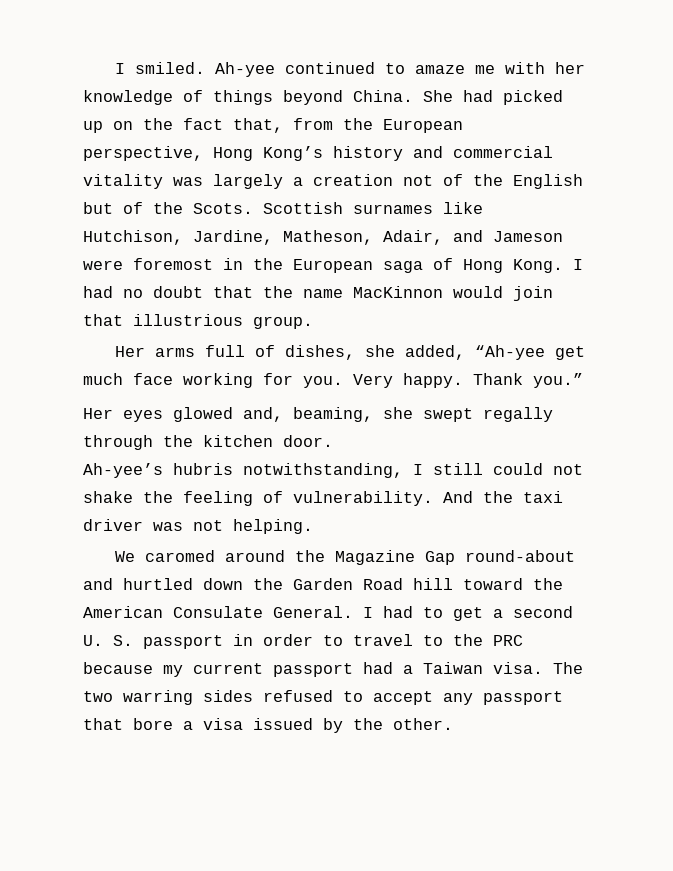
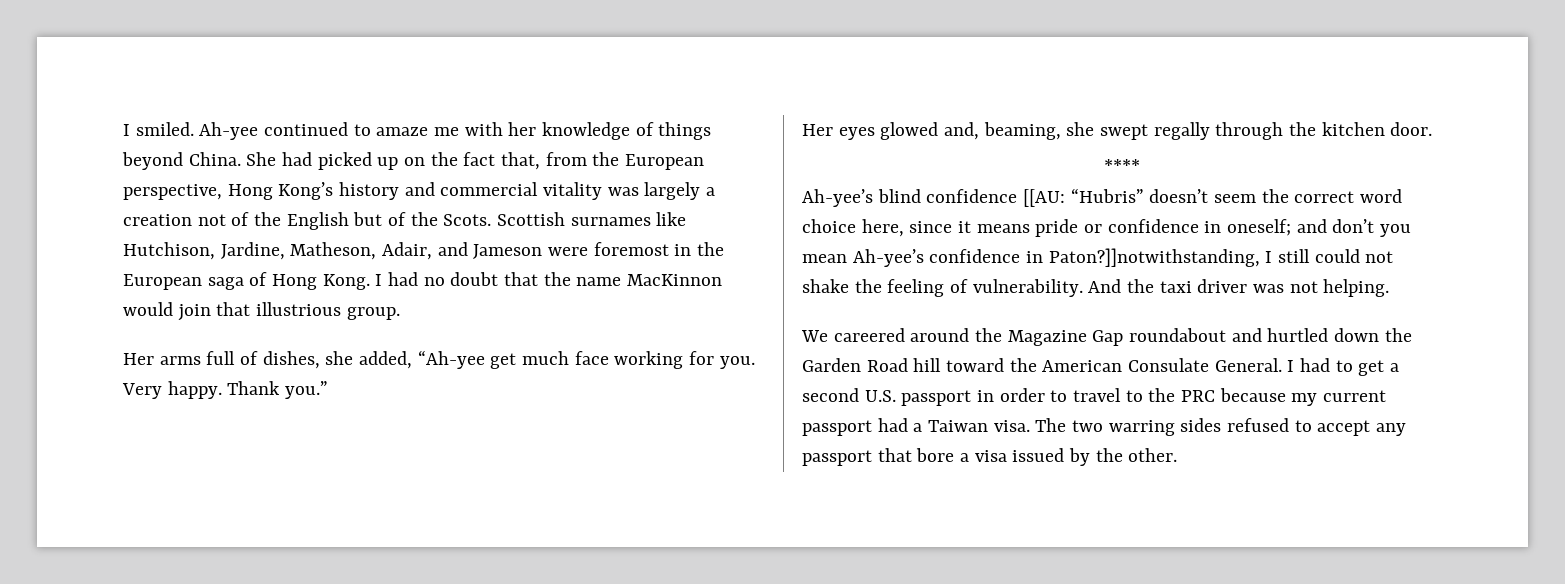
[83,463,403,478] // Ah-yee’s hubris notwithstanding, -> [1104,159,1140,173] [802,188,1403,207] [802,219,1412,237] [802,248,1260,267] // **** // Ah-yee’s blind confidence [[AU: “Hubris” doesn’t seem the correct word choice here, since it means pride or confidence in oneself; and don’t you mean Ah-yee’s confidence in Paton?]]notwithstanding,
[145,550,216,562] caromed -> [833,328,905,342] careered
[465,550,576,562] round-about -> [1129,328,1227,342] roundabout
[83,635,133,646] U. S. -> [864,390,896,402] U.S.

